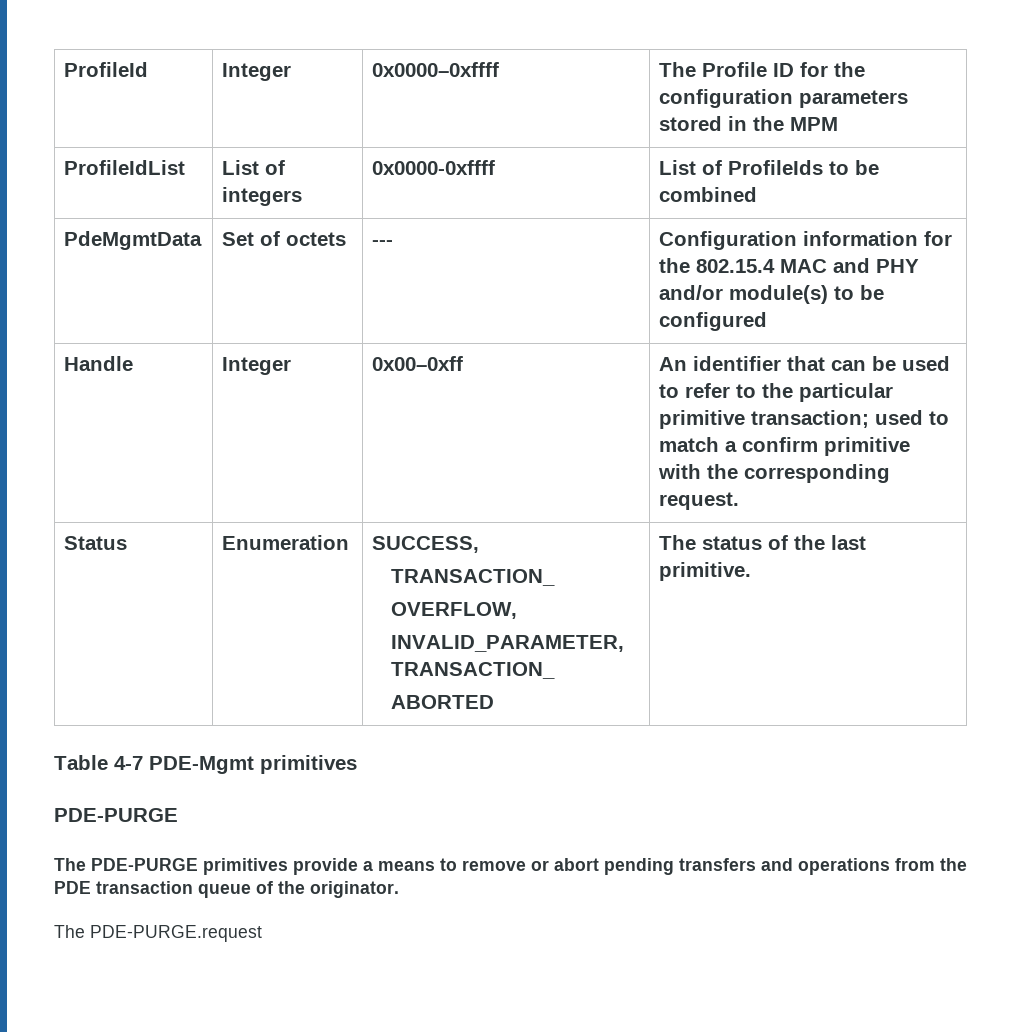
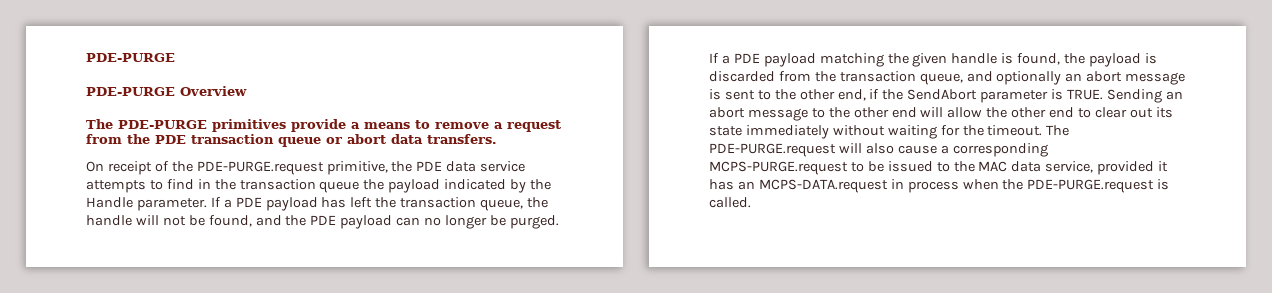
[64,62,149,77] [222,63,292,81] [372,62,500,77] [659,62,866,77] [659,89,909,108] [659,116,839,131] [64,160,186,175] [222,160,286,175] [222,187,303,206] [372,160,496,175] [659,160,880,175] [659,187,758,202] [64,231,203,250] [222,231,347,246] [372,240,394,246] [659,231,953,250] [659,258,920,273] [659,285,885,304] [659,312,768,331] [64,356,134,371] [222,357,292,375] [372,356,464,371] [659,356,951,371] [659,383,894,402] [659,410,950,429] [659,437,911,456] [658,464,891,483] [659,492,740,510] [64,536,128,550] [222,535,350,550] [372,536,480,553] [390,569,555,586] [390,602,517,619] [390,635,624,652] [390,662,555,679] [390,695,494,709] [659,535,867,550] [659,562,752,581] [54,755,357,774] [54,808,178,822] ProfileId | Integer | 0x0000–0xffff | The Profile ID for the configuration parameters stored in the MPM // ProfileIdList | List of integers | 0x0000-0xffff | List of ProfileIds to be combined // PdeMgmtData | Set of octets | --- | Configuration information for the 802.15.4 MAC and PHY and/or module(s) to be configured // Handle | Integer | 0x00–0xff | An identifier that can be used to refer to the particular primitive transaction; used to match a confirm primitive with the corresponding request. // Status | Enumeration | SUCCESS, // TRANSACTION_ // OVERFLOW, // INVALID_PARAMETER, TRANSACTION_ // ABORTED | The status of the last primitive. // Table 4-7 PDE-Mgmt primitives // PDE-PURGE -> [86,53,175,62] [86,86,247,96] PDE-PURGE // PDE-PURGE Overview
[531,858,890,875] or abort pending transfers and operations -> [494,120,561,132] a request
[256,881,399,898] [54,925,262,942] of the originator. // The PDE-PURGE.request -> [326,134,497,144] [86,161,526,175] [86,179,552,193] [86,197,549,211] [86,215,559,229] [709,53,1157,67] [709,71,1186,85] [709,89,1183,103] [709,107,1173,121] [709,125,1070,139] [709,143,1048,157] [709,161,1169,175] [709,179,1170,193] [709,197,751,208] or abort data transfers. // On receipt of the PDE-PURGE.request primitive, the PDE data service attempts to find in the transaction queue the payload indicated by the Handle parameter. If a PDE payload has left the transaction queue, the handle will not be found, and the PDE payload can no longer be purged. If a PDE payload matching the given handle is found, the payload is discarded from the transaction queue, and optionally an abort message is sent to the other end, if the SendAbort parameter is TRUE. Sending an abort message to the other end will allow the other end to clear out its state immediately without waiting for the timeout. The PDE-PURGE.request will also cause a corresponding MCPS-PURGE.request to be issued to the MAC data service, provided it has an MCPS-DATA.request in process when the PDE-PURGE.request is called.

